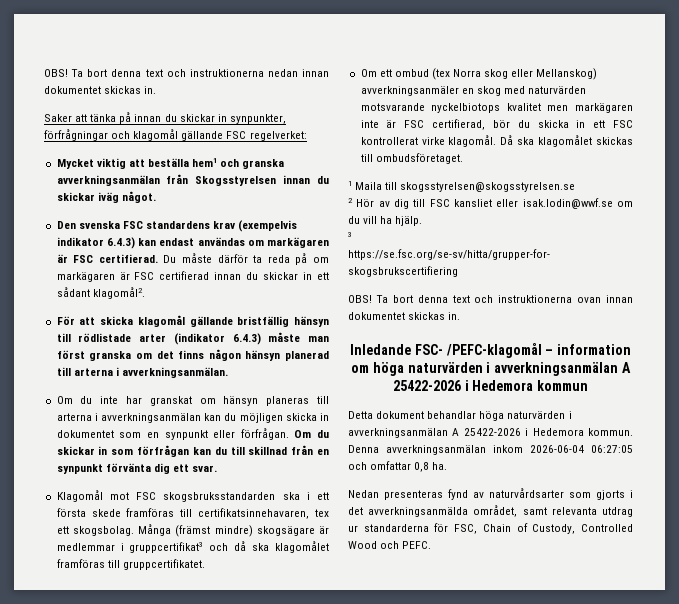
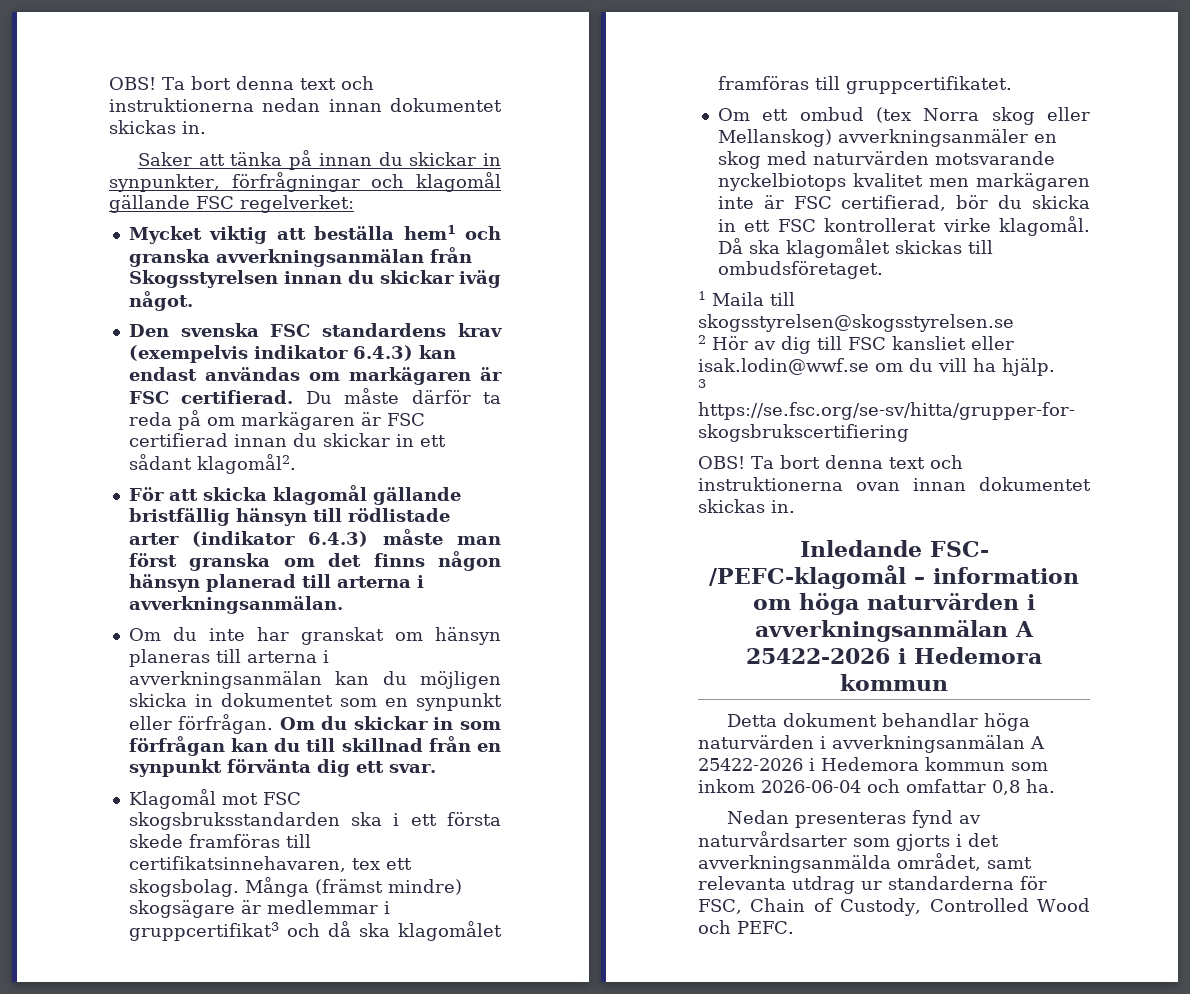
[588,428,633,436] [348,445,486,455] kommun. Denna avverkningsanmälan -> [925,757,1048,771] kommun som
[591,445,633,453] 06:27:05 -> (861, 786) none

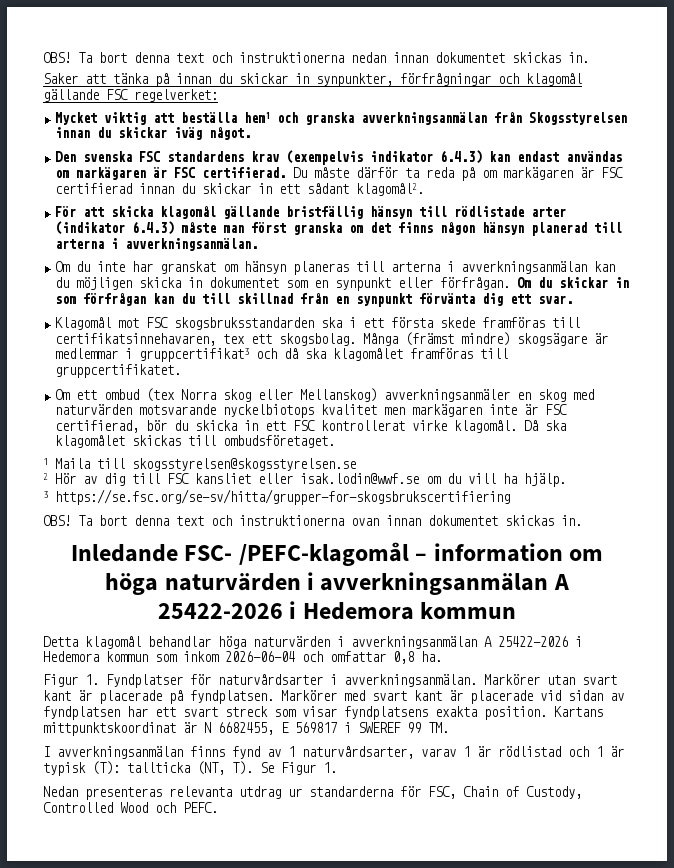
[782,713,877,727] dokument -> [85,636,141,649] klagomål
[726,810,981,828] [698,831,999,851] [698,853,1032,873] Nedan presenteras fynd av naturvårdsarter som gjorts i det avverkningsanmälda området, samt -> [43,674,617,688] [43,690,624,704] [43,706,603,720] [43,722,449,736] [43,746,624,759] [43,761,337,776] [43,786,162,800] Figur 1. Fyndplatser för naturvårdsarter i avverkningsanmälan. Markörer utan svart kant är placerade på fyndplatsen. Markörer med svart kant är placerade vid sidan av fyndplatsen har ett svart streck som visar fyndplatsens exakta position. Kartans mittpunktskoordinat är N 6682455, E 569817 i SWEREF 99 TM. // I avverkningsanmälan finns fynd av 1 naturvårdsarter, varav 1 är rödlistad och 1 är typisk (T): tallticka (NT, T). Se Figur 1. // Nedan presenteras

